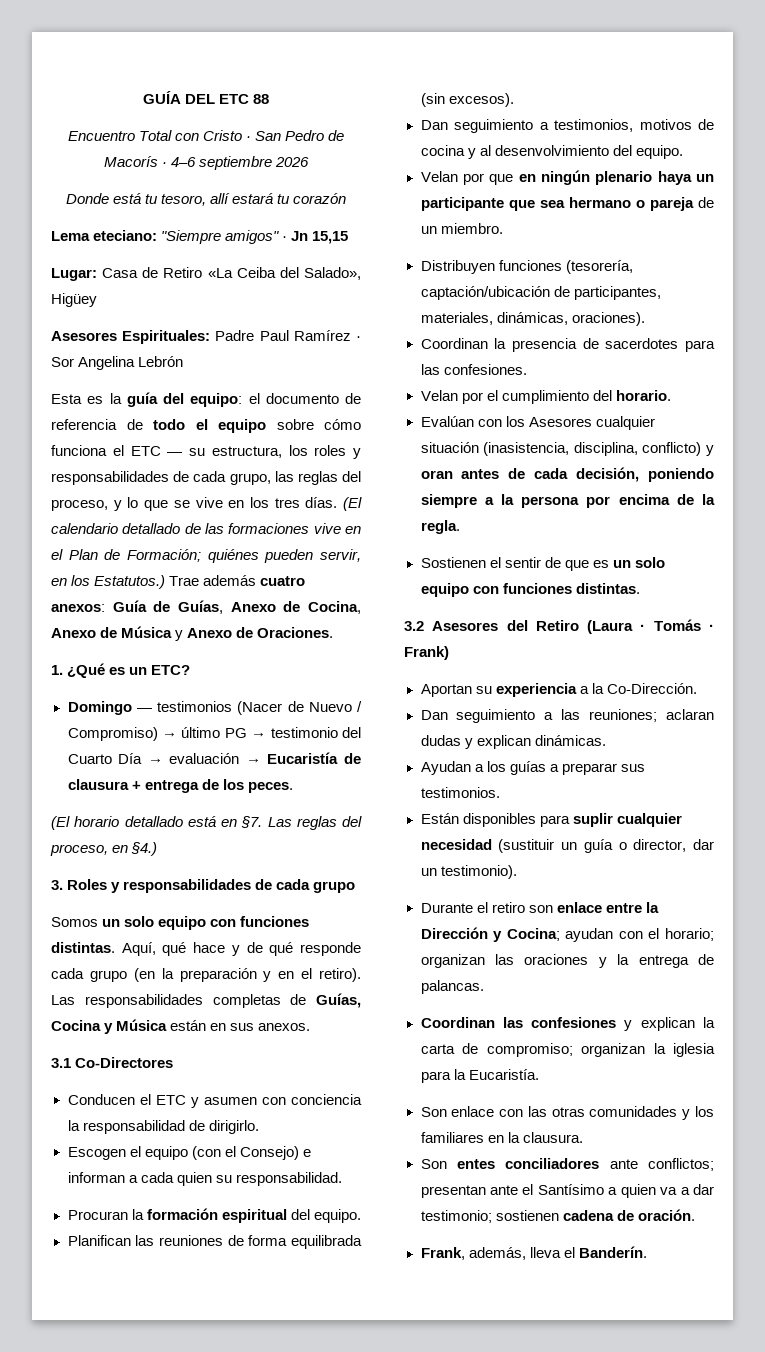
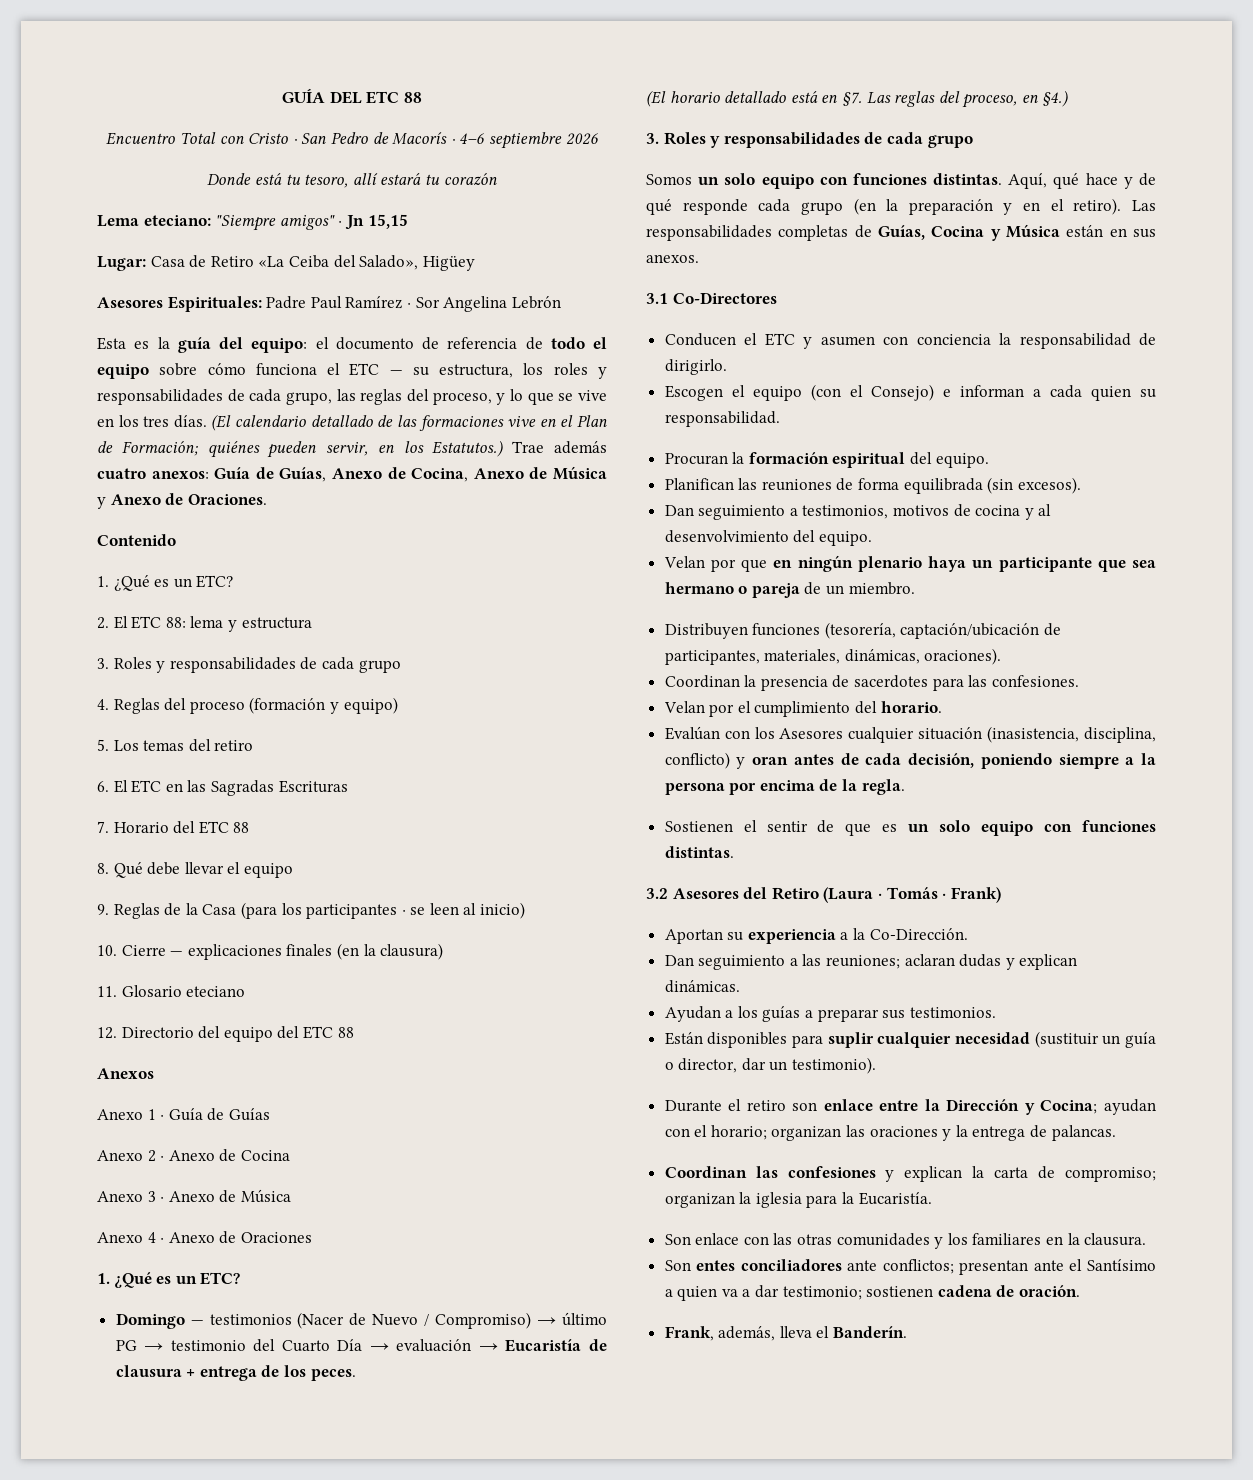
(334, 632) none -> [97,534,176,546] [97,575,234,591] [97,616,312,632] [97,657,401,673] [97,697,398,714] [97,739,254,752] [97,780,348,796] [97,821,250,834] [97,862,293,878] [97,902,526,919] [97,943,444,960] [97,985,246,997] [97,1026,354,1042] [97,1068,154,1079] [97,1108,270,1121] [97,1149,290,1162] [97,1189,291,1203] [97,1231,312,1244] // Contenido // 1. ¿Qué es un ETC? // 2. El ETC 88: lema y estructura // 3. Roles y responsabilidades de cada grupo // 4. Reglas del proceso (formación y equipo) // 5. Los temas del retiro // 6. El ETC en las Sagradas Escrituras // 7. Horario del ETC 88 // 8. Qué debe llevar el equipo // 9. Reglas de la Casa (para los participantes · se leen al inicio) // 10. Cierre — explicaciones finales (en la clausura) // 11. Glosario eteciano // 12. Directorio del equipo del ETC 88 // Anexos // Anexo 1 · Guía de Guías // Anexo 2 · Anexo de Cocina // Anexo 3 · Anexo de Música // Anexo 4 · Anexo de Oraciones

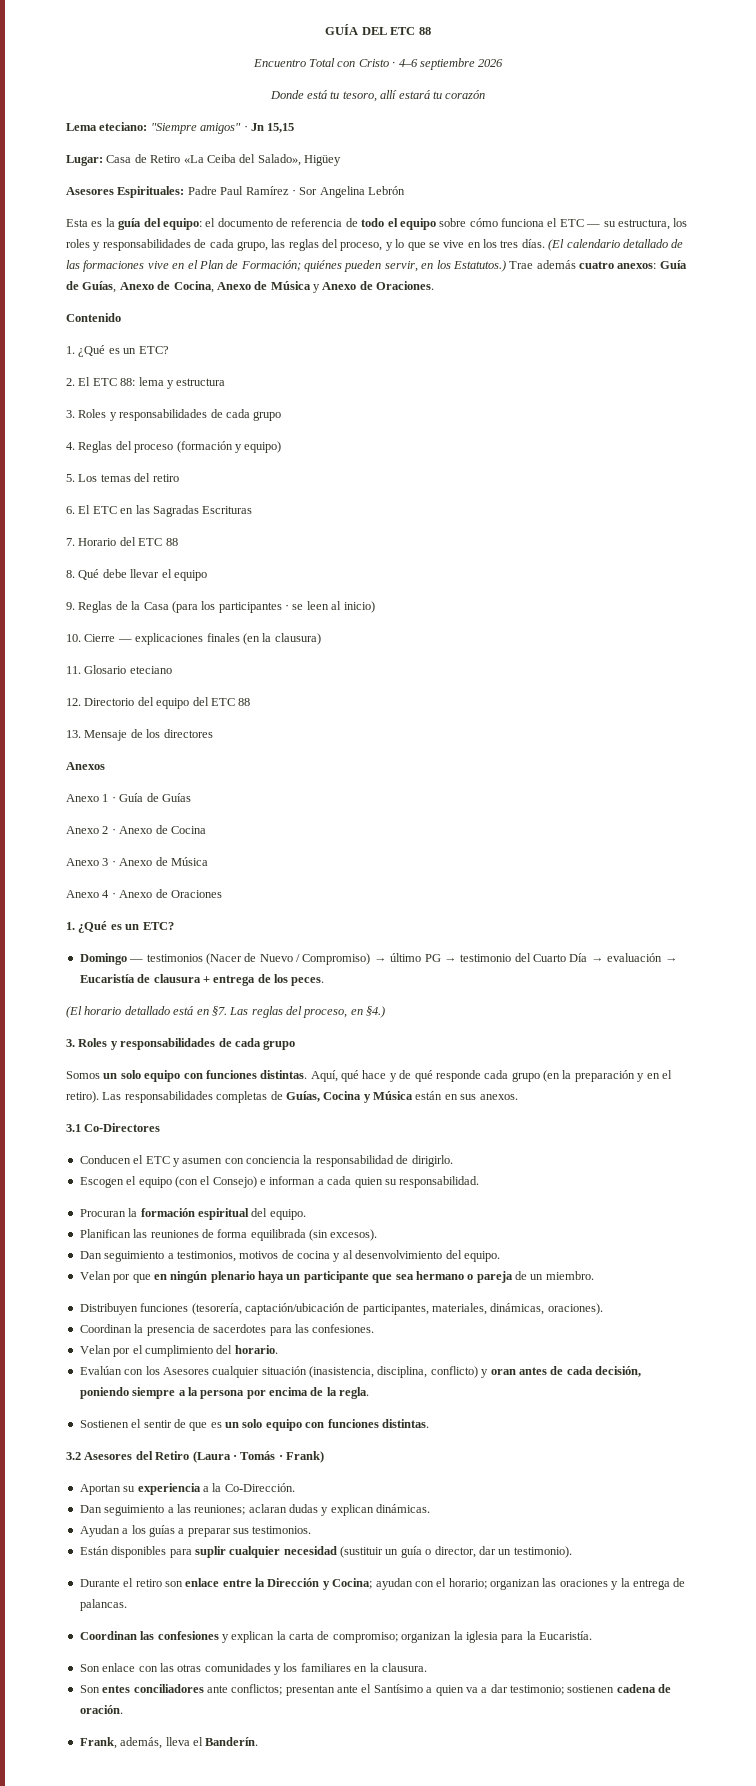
[301,132,455,145] San Pedro de Macorís · -> (396, 64) none
(354, 1032) none -> [66,729,213,741] // 13. Mensaje de los directores

